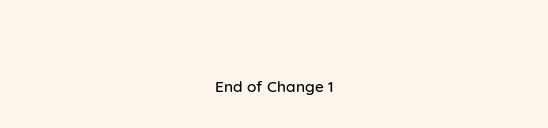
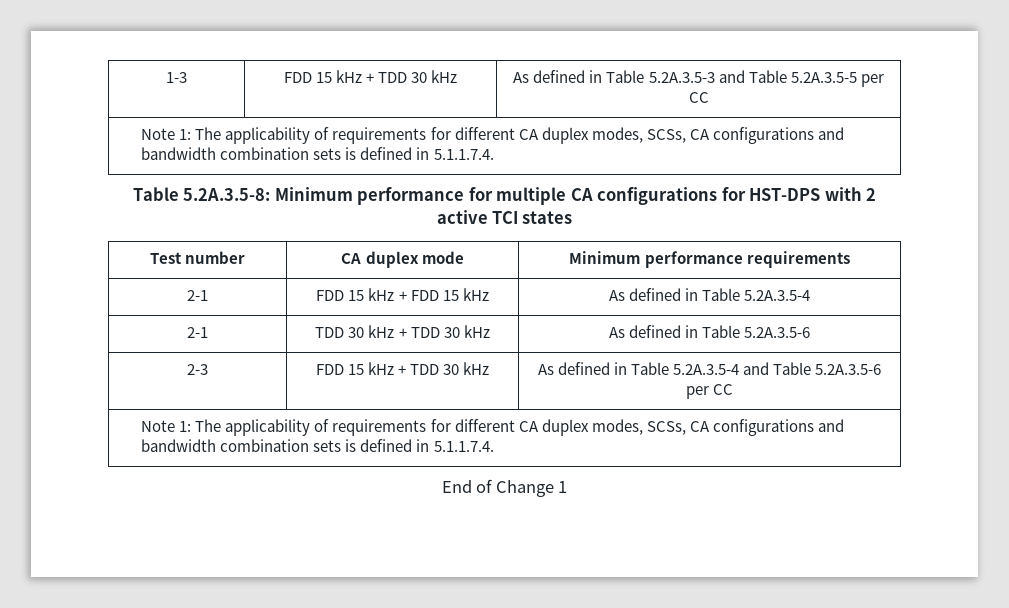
(215, 86) none -> [166,72,187,83] [283,70,458,83] [513,70,884,87] [688,92,709,103] [141,127,844,144] [141,147,494,160] [132,187,877,205] [436,210,573,224] [149,251,246,264] [341,251,464,268] [569,251,850,268] [187,290,208,301] [316,288,489,301] [608,288,811,301] [187,327,208,338] [315,325,490,338] [608,325,811,338] [187,364,208,375] [315,362,490,375] [537,362,882,375] [685,384,734,399] [141,419,844,436] [141,439,494,452] 1-3 | FDD 15 kHz + TDD 30 kHz | As defined in Table 5.2A.3.5-3 and Table 5.2A.3.5-5 per CC // Note 1: The applicability of requirements for different CA duplex modes, SCSs, CA configurations and bandwidth combination sets is defined in 5.1.1.7.4. // Table 5.2A.3.5-8: Minimum performance for multiple CA configurations for HST-DPS with 2 active TCI states // Test number | CA duplex mode | Minimum performance requirements // 2-1 | FDD 15 kHz + FDD 15 kHz | As defined in Table 5.2A.3.5-4 // 2-1 | TDD 30 kHz + TDD 30 kHz | As defined in Table 5.2A.3.5-6 // 2-3 | FDD 15 kHz + TDD 30 kHz | As defined in Table 5.2A.3.5-4 and Table 5.2A.3.5-6 per CC // Note 1: The applicability of requirements for different CA duplex modes, SCSs, CA configurations and bandwidth combination sets is defined in 5.1.1.7.4. //

